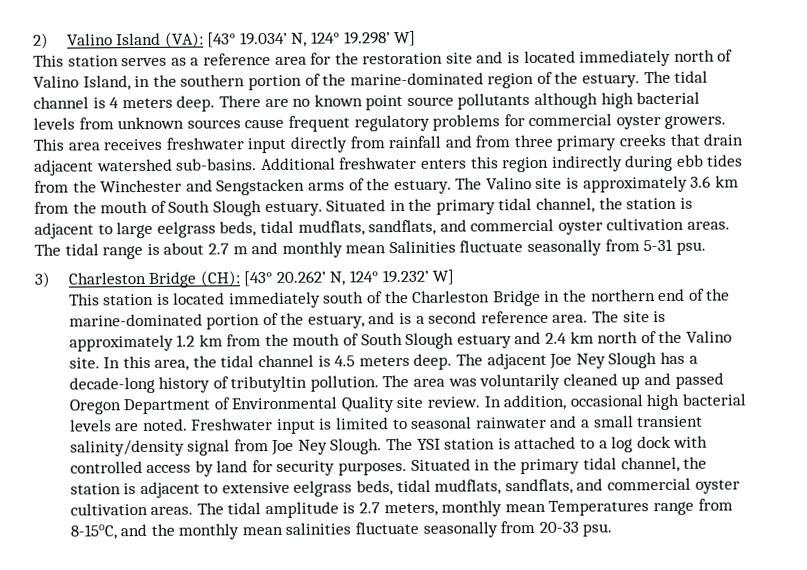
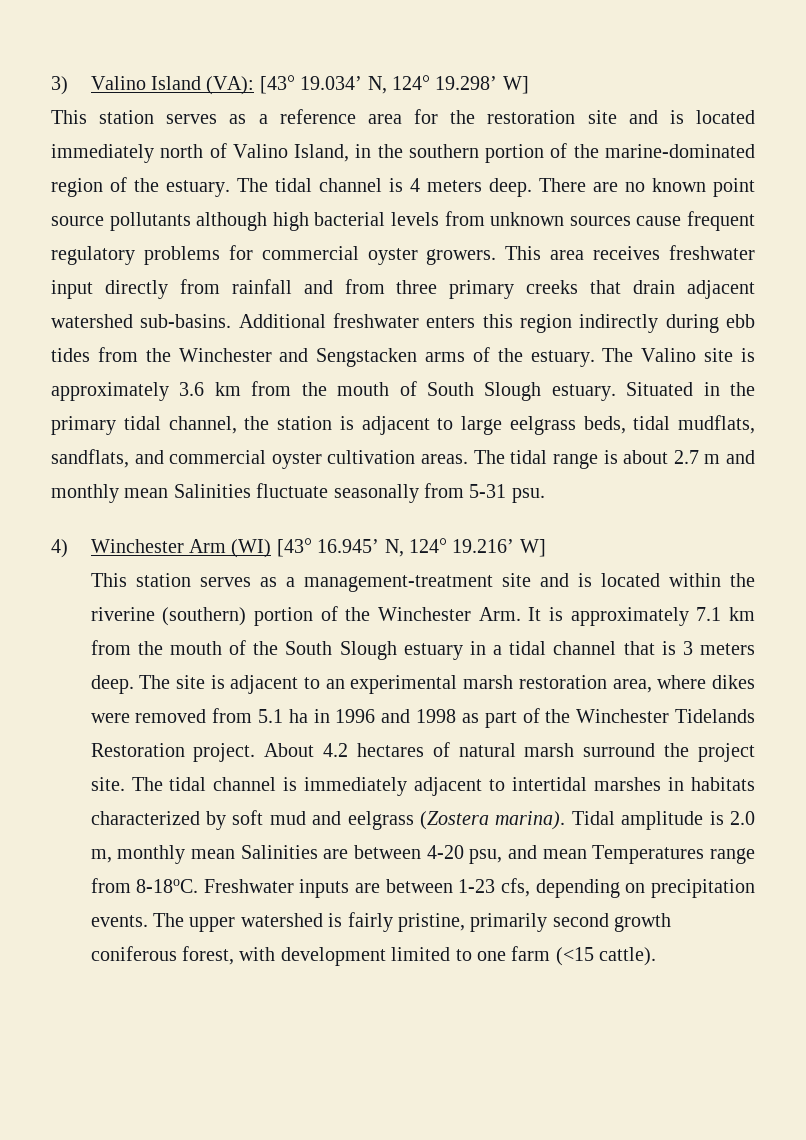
[33,32,49,49] 2) -> [51,76,68,95] 3)
[34,269,455,288] [68,288,731,309] [68,310,667,330] [68,333,360,352] 3) Charleston Bridge (CH): [43° 20.262’ N, 124° 19.232’ W] // This station is located immediately south of the Charleston Bridge in the northern end of the marine-dominated portion of the estuary, and is a second reference area. The site is approximately 1.2 km from the mouth of -> [51,538,546,558] [90,573,756,592] [90,606,755,626] [90,640,279,655] 4) Winchester Arm (WI) [43° 16.945’ N, 124° 19.216’ W] // This station serves as a management-treatment site and is located within the riverine (southern) portion of the Winchester Arm. It is approximately 7.1 km from the mouth of the
[514,330,732,345] [68,351,698,371] [68,372,724,394] [68,393,747,415] [69,415,704,434] [69,435,709,457] [69,456,708,477] [69,477,740,499] [69,498,733,519] [69,520,613,540] and 2.4 km north of the Valino site. In this area, the tidal channel is 4.5 meters deep. The adjacent Joe Ney Slough has a decade-long history of tributyltin pollution. The area was voluntarily cleaned up and passed Oregon Department of Environmental Quality site review. In addition, occasional high bacterial levels are noted. Freshwater input is limited to seasonal rainwater and a small transient salinity/density signal from Joe Ney Slough. The YSI station is attached to a log dock with controlled access by land for security purposes. Situated in the primary tidal channel, the station is adjacent to extensive eelgrass beds, tidal mudflats, sandflats, and commercial oyster cultivation areas. The tidal amplitude is 2.7 meters, monthly mean Temperatures range from 8-15oC, and the monthly mean salinities fluctuate seasonally from 20-33 psu. -> [469,641,755,655] [90,675,756,694] [90,708,755,728] [90,742,755,762] [90,777,755,796] [90,810,756,830] [90,845,755,864] [90,878,756,898] [90,912,672,932] [90,946,657,966] in a tidal channel that is 3 meters deep. The site is adjacent to an experimental marsh restoration area, where dikes were removed from 5.1 ha in 1996 and 1998 as part of the Winchester Tidelands Restoration project. About 4.2 hectares of natural marsh surround the project site. The tidal channel is immediately adjacent to intertidal marshes in habitats characterized by soft mud and eelgrass (Zostera marina). Tidal amplitude is 2.0 m, monthly mean Salinities are between 4-20 psu, and mean Temperatures range from 8-18oC. Freshwater inputs are between 1-23 cfs, depending on precipitation events. The upper watershed is fairly pristine, primarily second growth coniferous forest, with development limited to one farm (<15 cattle).

